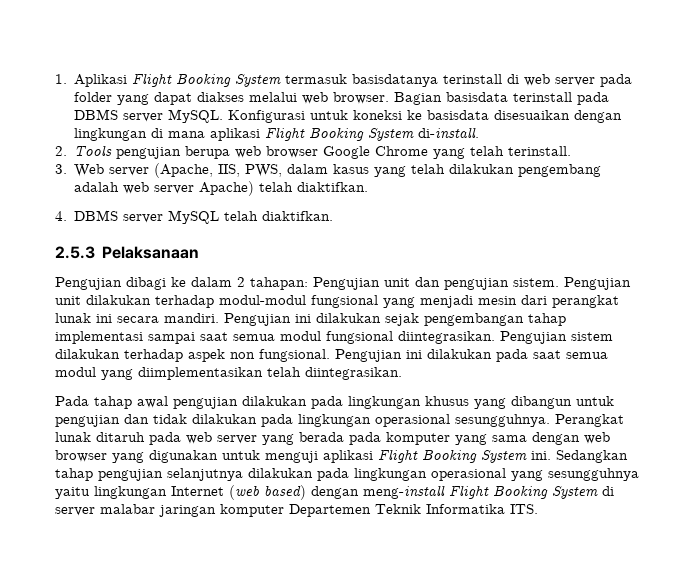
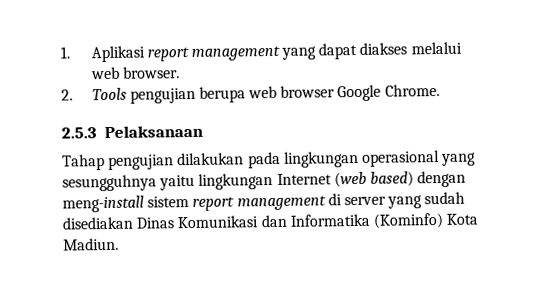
[132,73,633,87] [74,92,113,102] Flight Booking System termasuk basisdatanya terinstall di web server pada folder -> [146,45,280,62] report management
[394,92,610,105] [74,109,623,123] [74,127,480,141] Bagian basisdata terinstall pada DBMS server MySQL. Konfigurasi untuk koneksi ke basisdata disesuaikan dengan lingkungan di mana aplikasi Flight Booking System di-install. -> (180, 72) none
[375,146,572,159] [55,163,602,178] [74,181,369,196] [55,210,334,224] [55,246,200,259] [55,277,631,290] [55,295,619,308] [55,313,566,326] [55,331,613,344] [55,349,608,362] [55,367,402,380] [55,396,614,409] [55,414,624,427] [55,432,610,445] [55,449,628,463] [55,468,243,481] Chrome yang telah terinstall. // 3. Web server (Apache, IIS, PWS, dalam kasus yang telah dilakukan pengembang adalah web server Apache) telah diaktifkan. // 4. DBMS server MySQL telah diaktifkan. // 2.5.3 Pelaksanaan // Pengujian dibagi ke dalam 2 tahapan: Pengujian unit dan pengujian sistem. Pengujian unit dilakukan terhadap modul-modul fungsional yang menjadi mesin dari perangkat lunak ini secara mandiri. Pengujian ini dilakukan sejak pengembangan tahap implementasi sampai saat semua modul fungsional diintegrasikan. Pengujian sistem dilakukan terhadap aspek non fungsional. Pengujian ini dilakukan pada saat semua modul yang diimplementasikan telah diintegrasikan. // Pada tahap awal pengujian dilakukan pada lingkungan khusus yang dibangun untuk pengujian dan tidak dilakukan pada lingkungan operasional sesungguhnya. Perangkat lunak ditaruh pada web server yang berada pada komputer yang sama dengan web browser yang digunakan untuk menguji aplikasi Flight Booking System ini. Sedangkan tahap pengujian selanjutnya -> [384,83,440,97] [61,124,203,139] [62,154,175,171] Chrome. // 2.5.3 Pelaksanaan // Tahap pengujian
[449,485,614,499] [55,504,538,517] Flight Booking System di server malabar jaringan komputer Departemen Teknik Informatika ITS. -> [147,191,466,211] [62,212,479,230] [63,237,119,251] sistem report management di server yang sudah disediakan Dinas Komunikasi dan Informatika (Kominfo) Kota Madiun.

